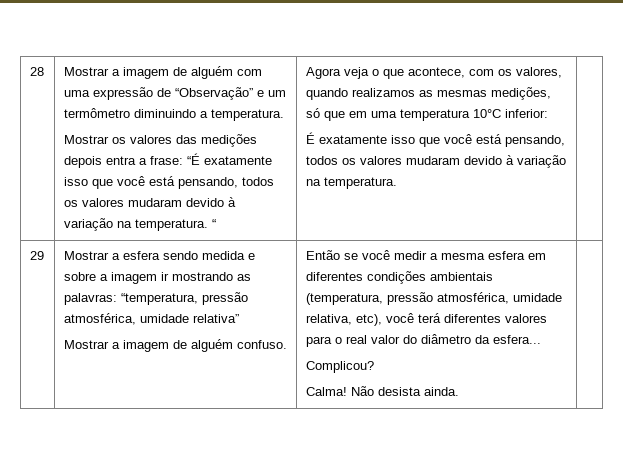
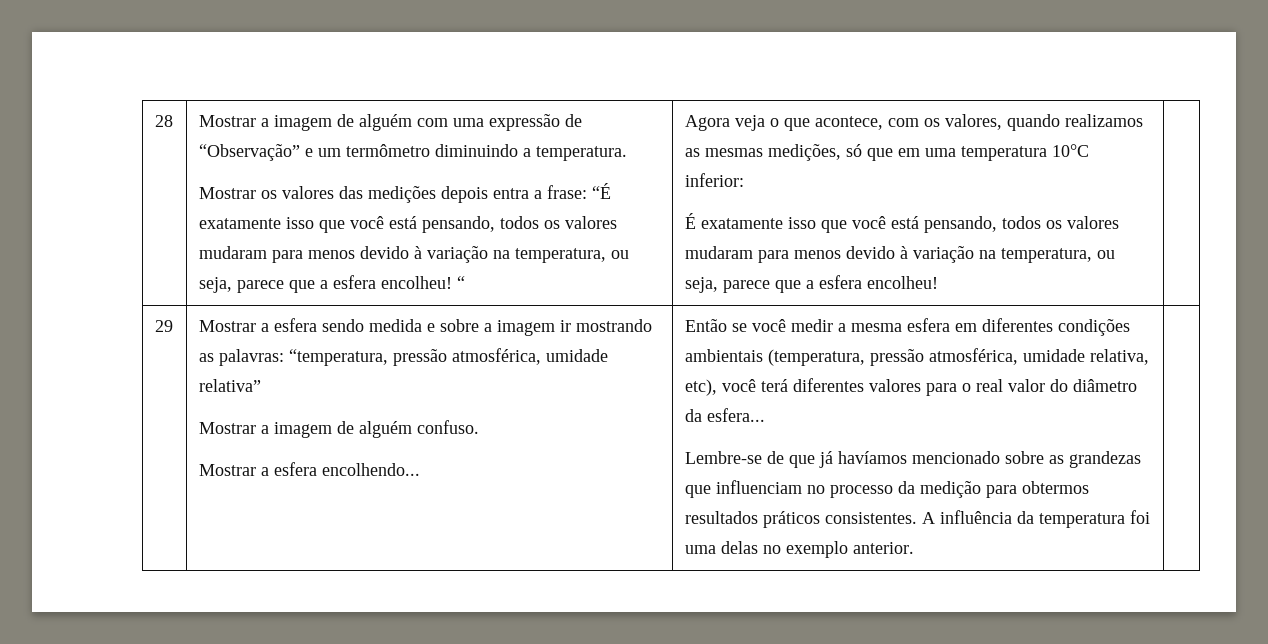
[185,197,236,207] [63,218,208,231] devido à variação na temperatura. -> [271,246,629,263] [198,275,452,293] para menos devido à variação na temperatura, ou seja, parece que a esfera encolheu!
[463,155,566,168] [305,177,397,189] devido à variação na temperatura. -> [757,246,1115,263] [684,275,938,293] para menos devido à variação na temperatura, ou seja, parece que a esfera encolheu!
(287, 344) none -> [198,462,420,476] // Mostrar a esfera encolhendo...
[305,361,374,373] [305,386,459,396] Complicou? // Calma! Não desista ainda. -> [684,451,1141,468] [684,480,1089,498] [684,510,1150,528] [684,541,914,558] Lembre-se de que já havíamos mencionado sobre as grandezas que influenciam no processo da medição para obtermos resultados práticos consistentes. A influência da temperatura foi uma delas no exemplo anterior.

